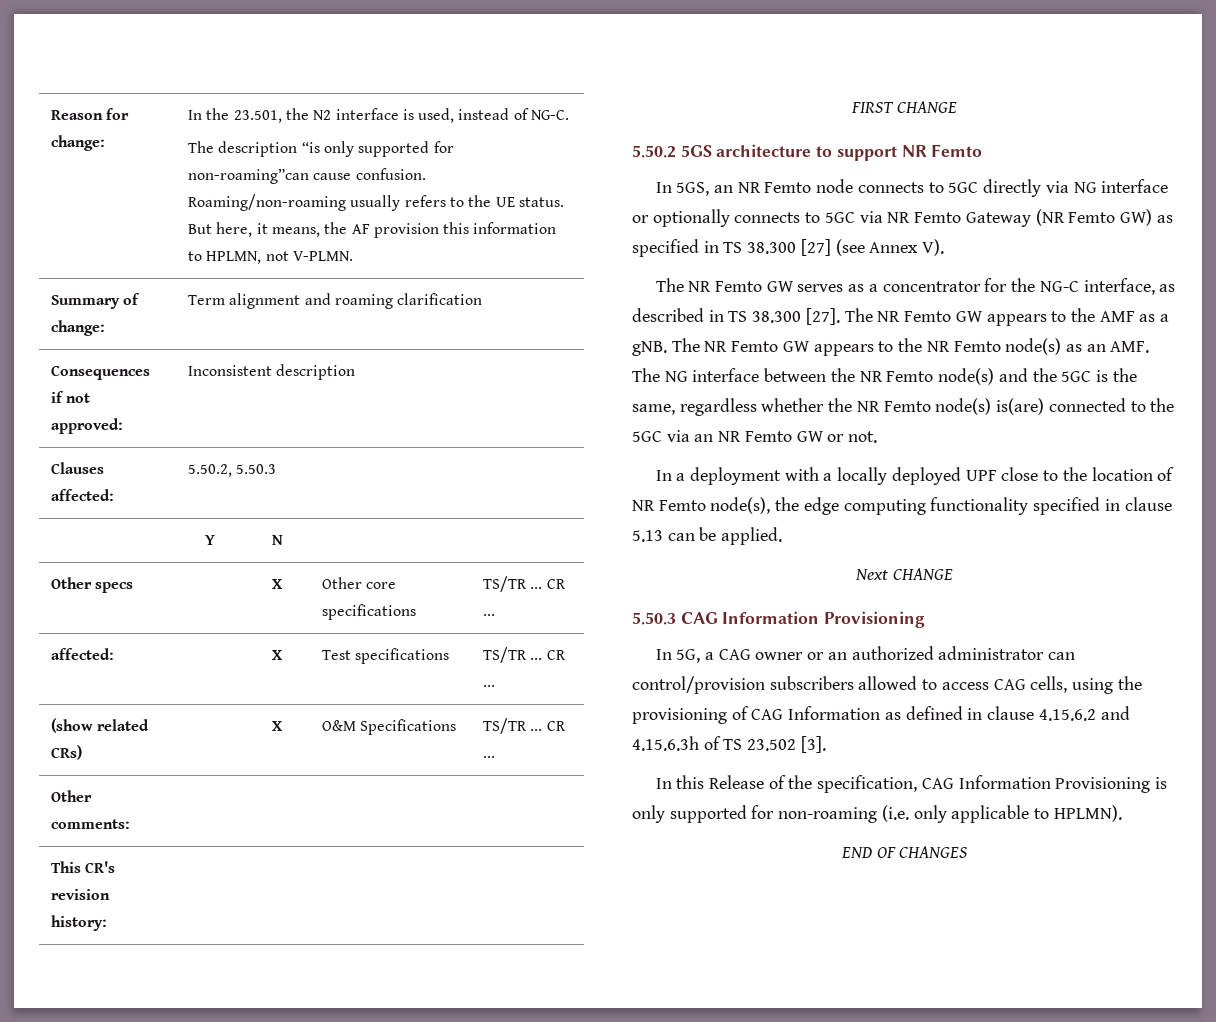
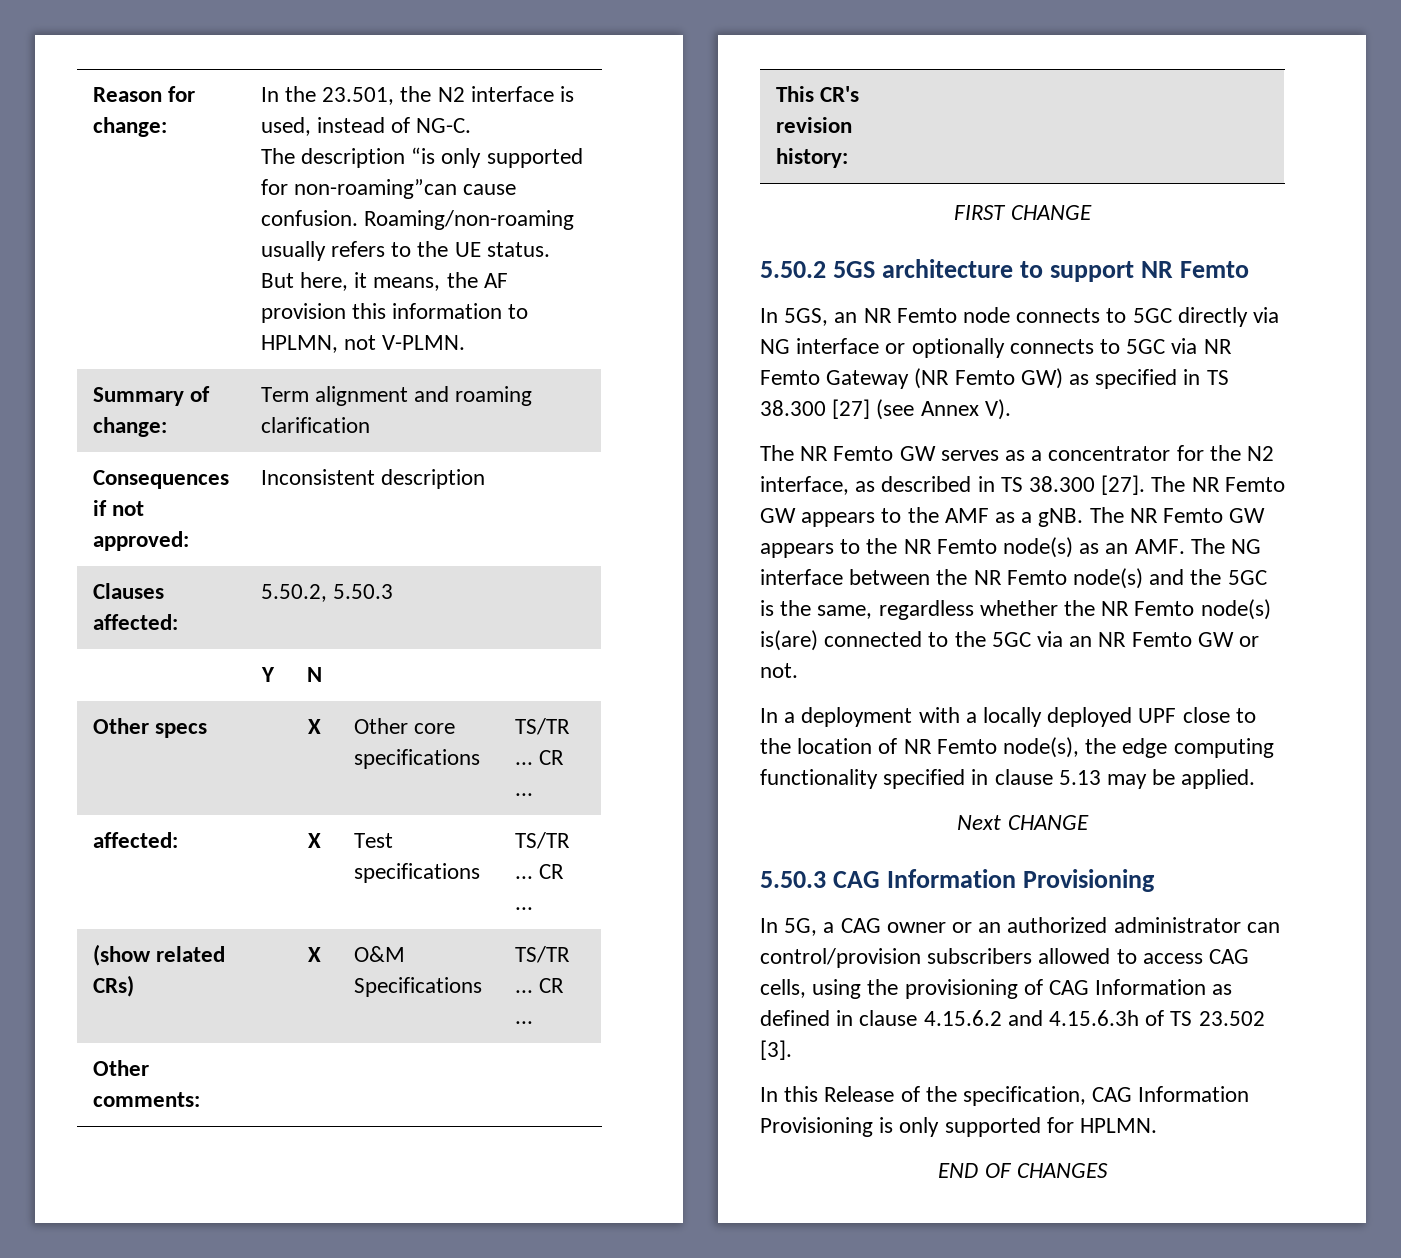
[1039,281,1079,292] NG-C -> [1247,446,1275,461] N2
[667,533,695,541] can -> [1107,774,1148,789] may
[778,805,1122,823] non-roaming (i.e. only applicable to HPLMN). -> [1080,1118,1158,1133] HPLMN.

